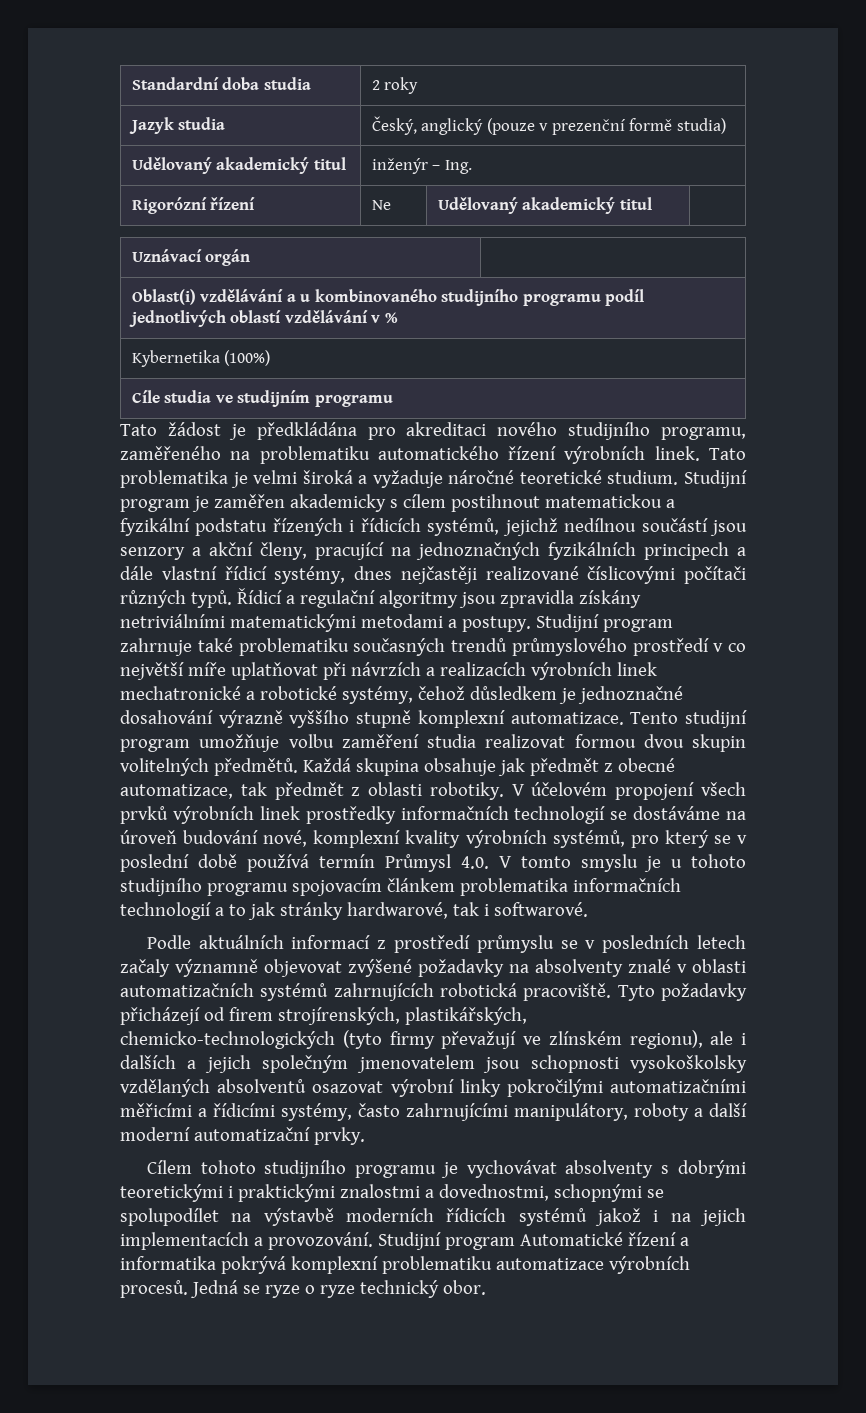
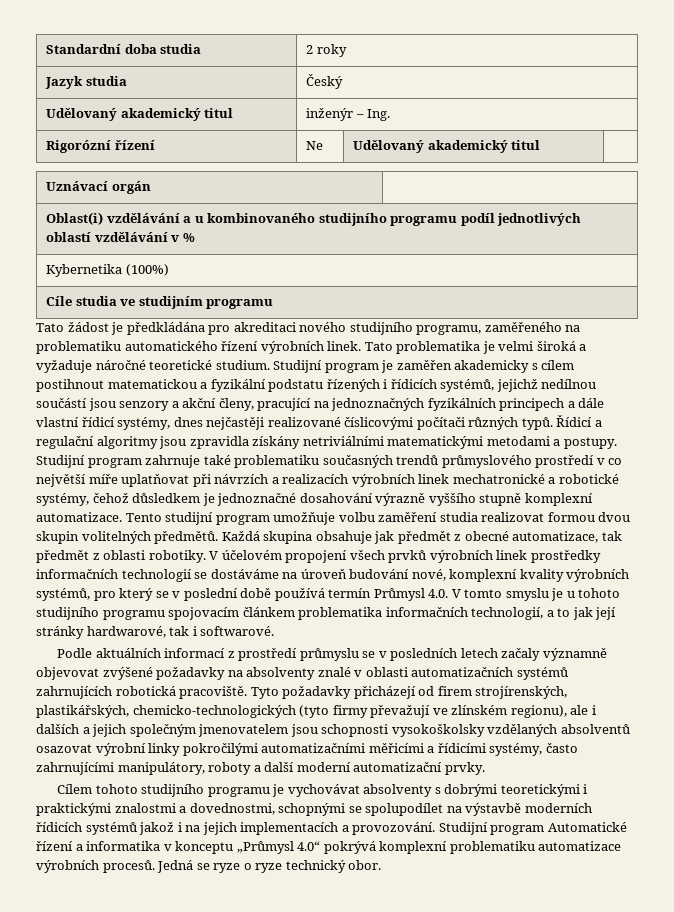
[372,116,726,135] Český, anglický (pouze v prezenční formě studia) -> [306,74,344,89] Český
[120,902,211,920] technologií -> [471,607,544,620] technologií,
(275, 911) none -> [595,607,617,620] její
(216, 1263) none -> [163,841,321,854] v konceptu „Průmysl 4.0“

